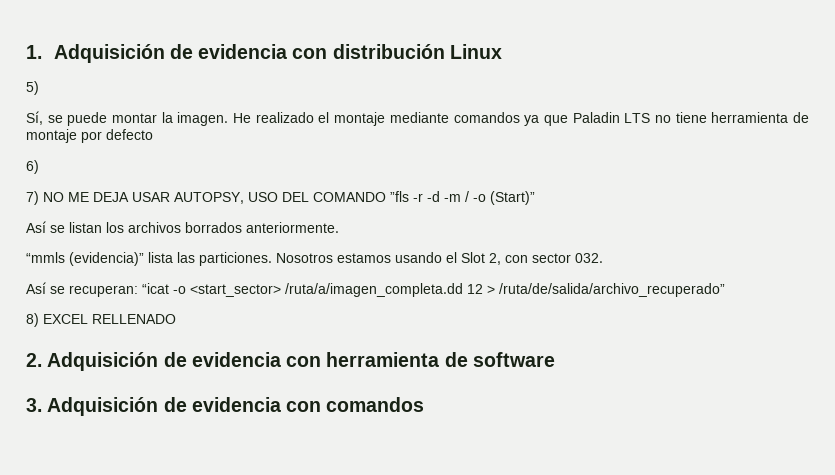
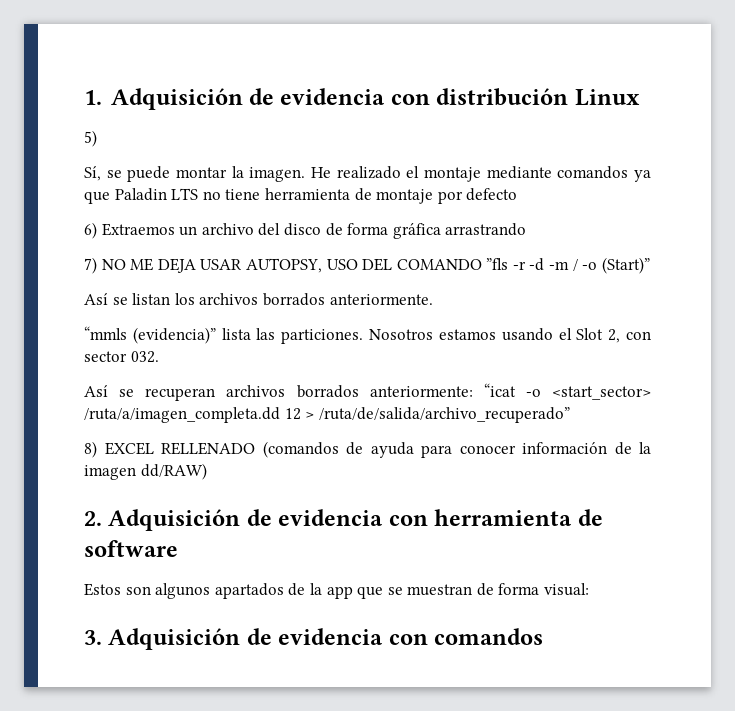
(39, 167) none -> [101,223,527,239] Extraemos un archivo del disco de forma gráfica arrastrando
[69,285,138,297] recuperan: -> [145,385,473,401] recuperan archivos borrados anteriormente:
(176, 319) none -> [262,441,651,458] [84,463,207,480] (comandos de ayuda para conocer información de la imagen dd/RAW)
(555, 359) none -> [84,583,590,599] // Estos son algunos apartados de la app que se muestran de forma visual:

